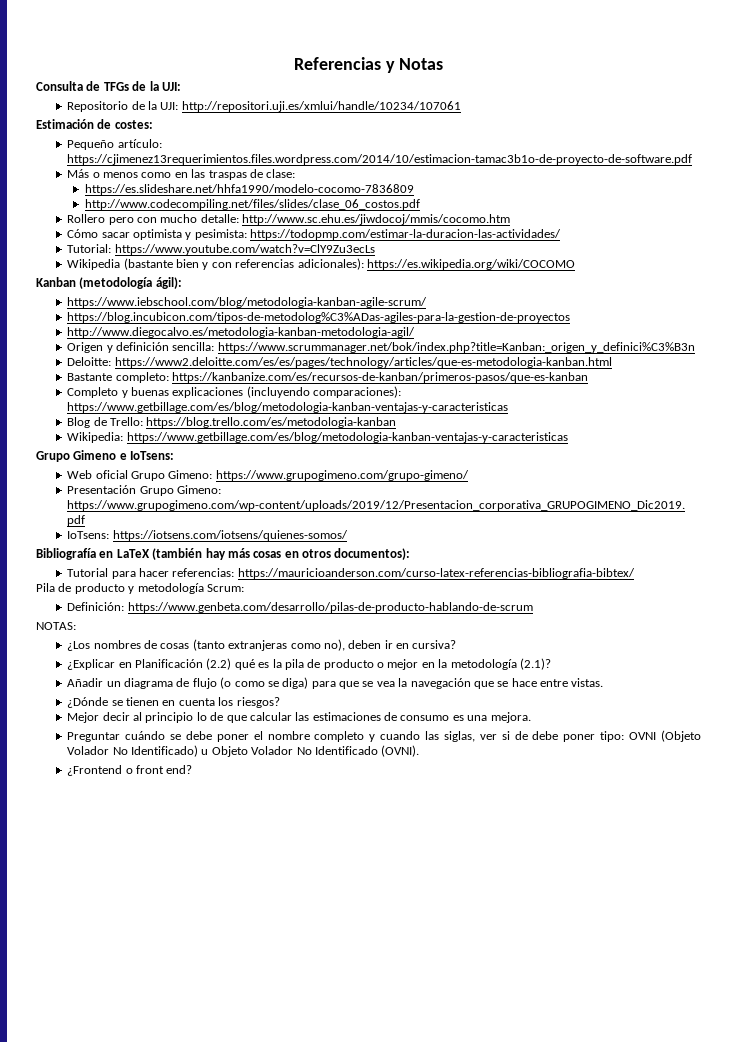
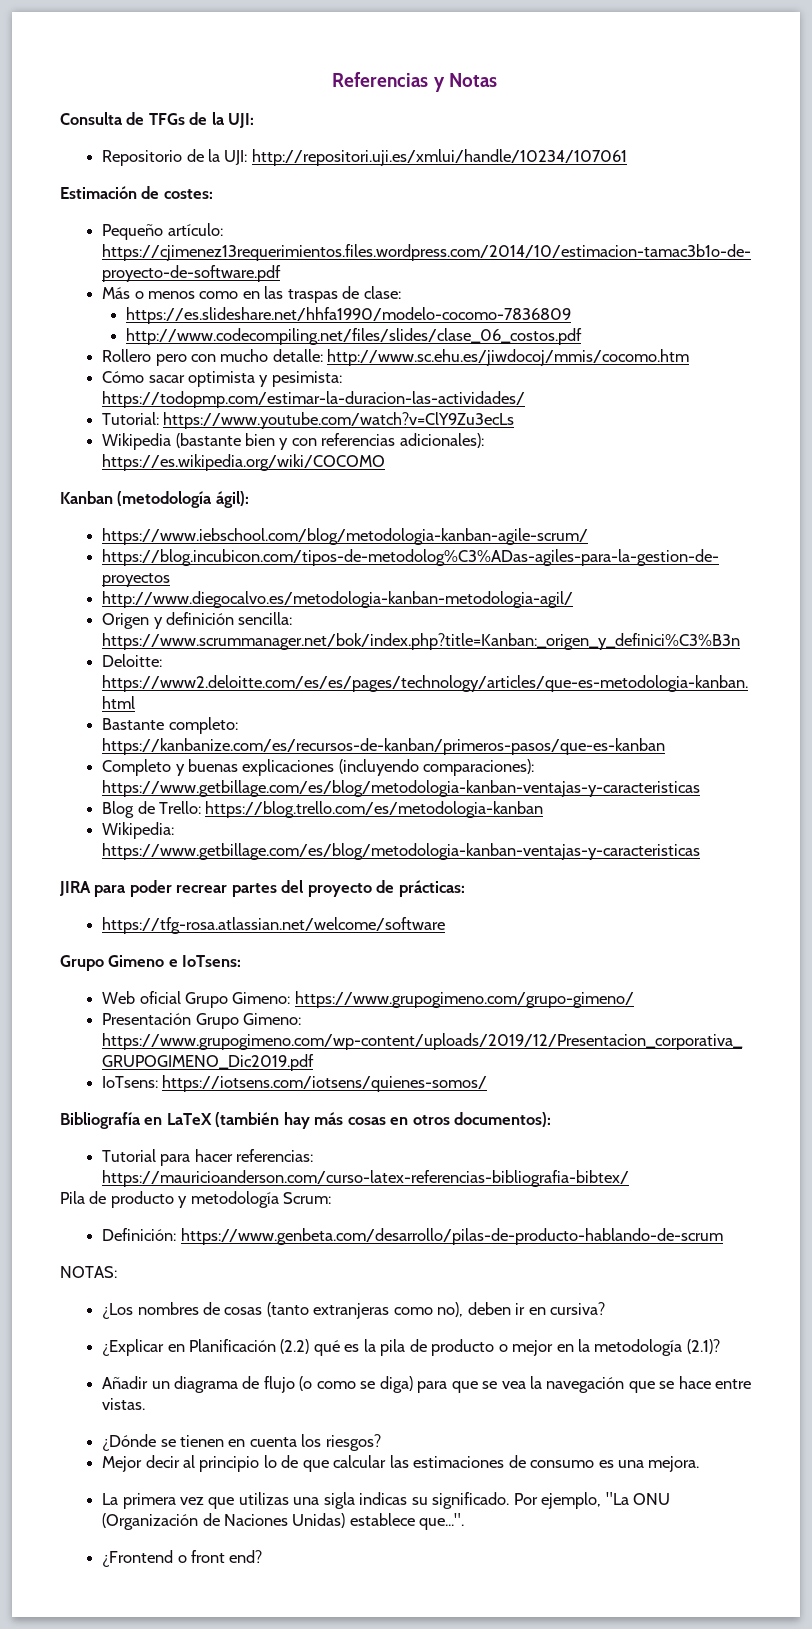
(568, 437) none -> [59,880,465,897] [102,917,446,934] // JIRA para poder recrear partes del proyecto de prácticas: // https://tfg-rosa.atlassian.net/welcome/software
[67,730,701,742] [67,745,420,757] Preguntar cuándo se debe poner el nombre completo y cuando las siglas, ver si de debe poner tipo: OVNI (Objeto Volador No Identificado) u Objeto Volador No Identificado (OVNI). -> [102,1492,670,1509] [102,1513,465,1530] La primera vez que utilizas una sigla indicas su significado. Por ejemplo, "La ONU (Organización de Naciones Unidas) establece que...".

